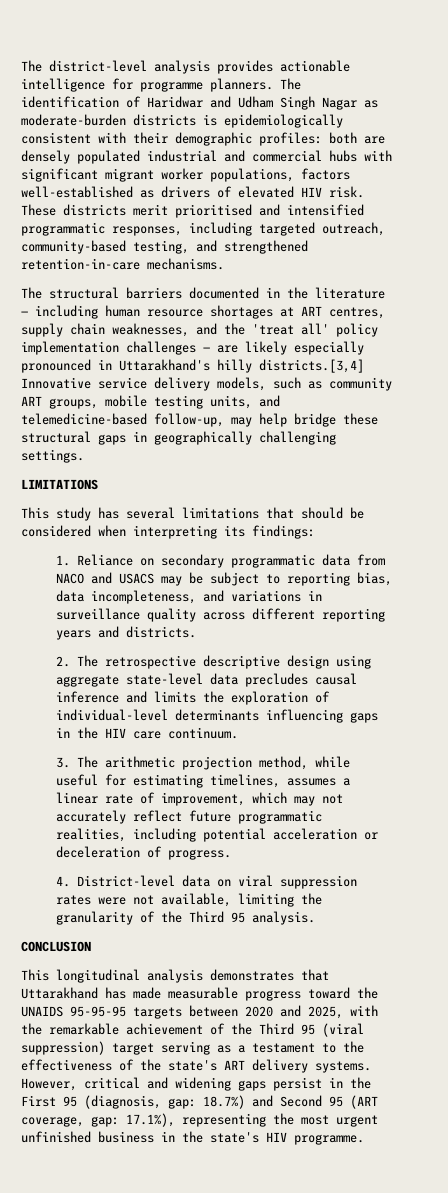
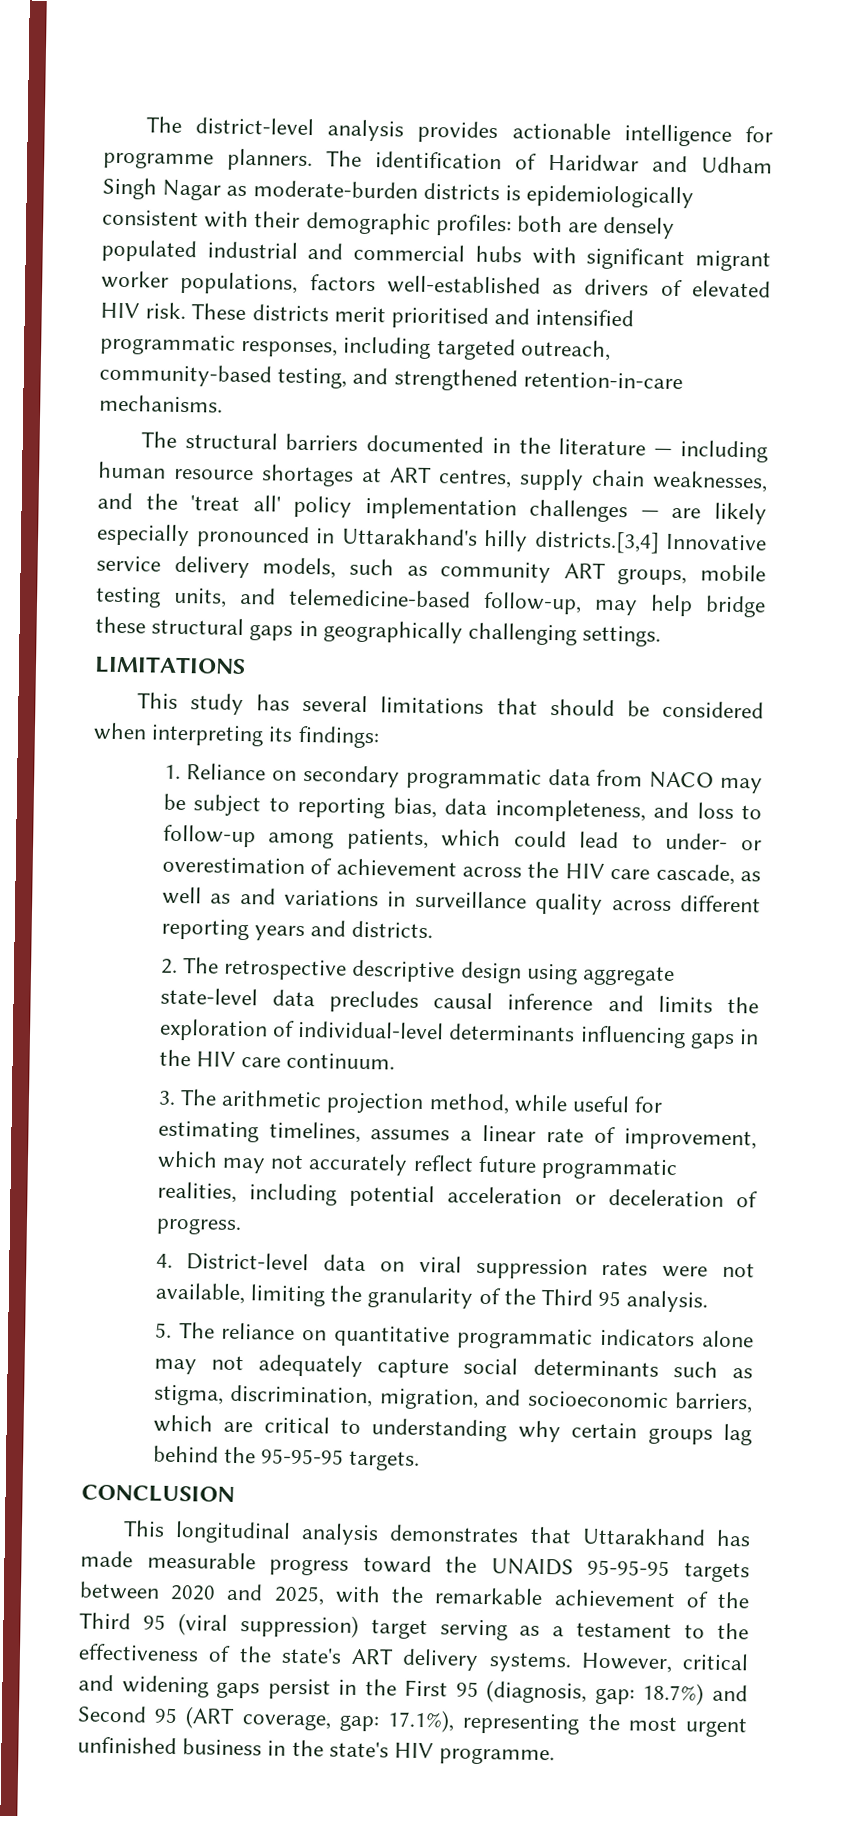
[91,572,155,584] and USACS -> (715, 780) none
(225, 596) none -> [696,802,762,820] [162,824,762,851] [161,856,761,886] [161,886,276,905] loss to follow-up among patients, which could lead to under- or overestimation of achievement across the HIV care cascade, as well as and
(316, 918) none -> [154,1322,754,1350] [153,1354,753,1379] [153,1384,753,1414] [152,1414,752,1446] [152,1445,421,1471] // 5. The reliance on quantitative programmatic indicators alone may not adequately capture social determinants such as stigma, discrimination, migration, and socioeconomic barriers, which are critical to understanding why certain groups lag behind the 95-95-95 targets.

